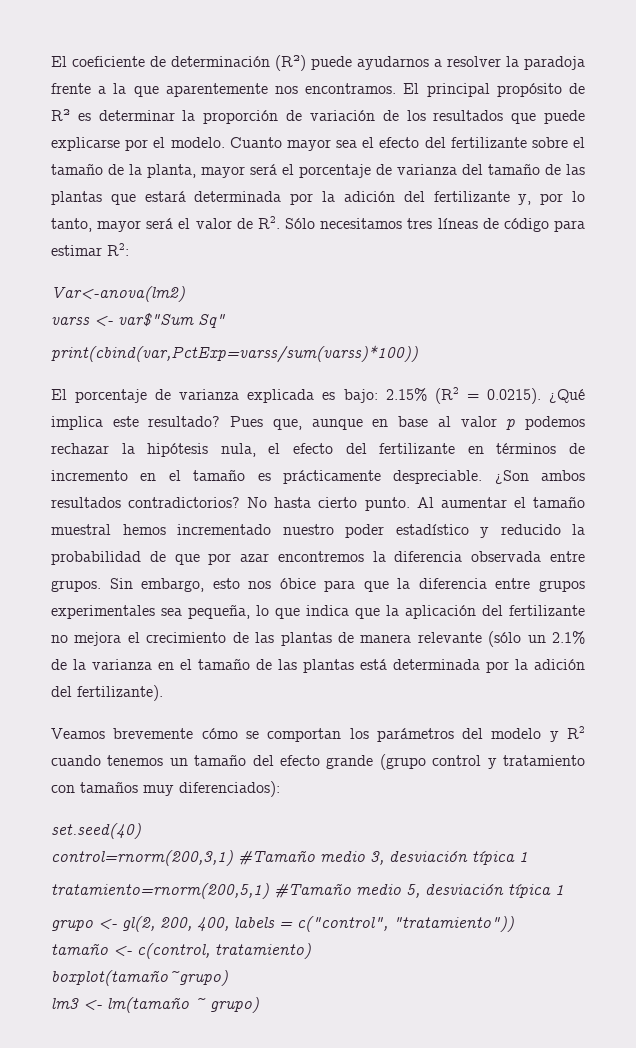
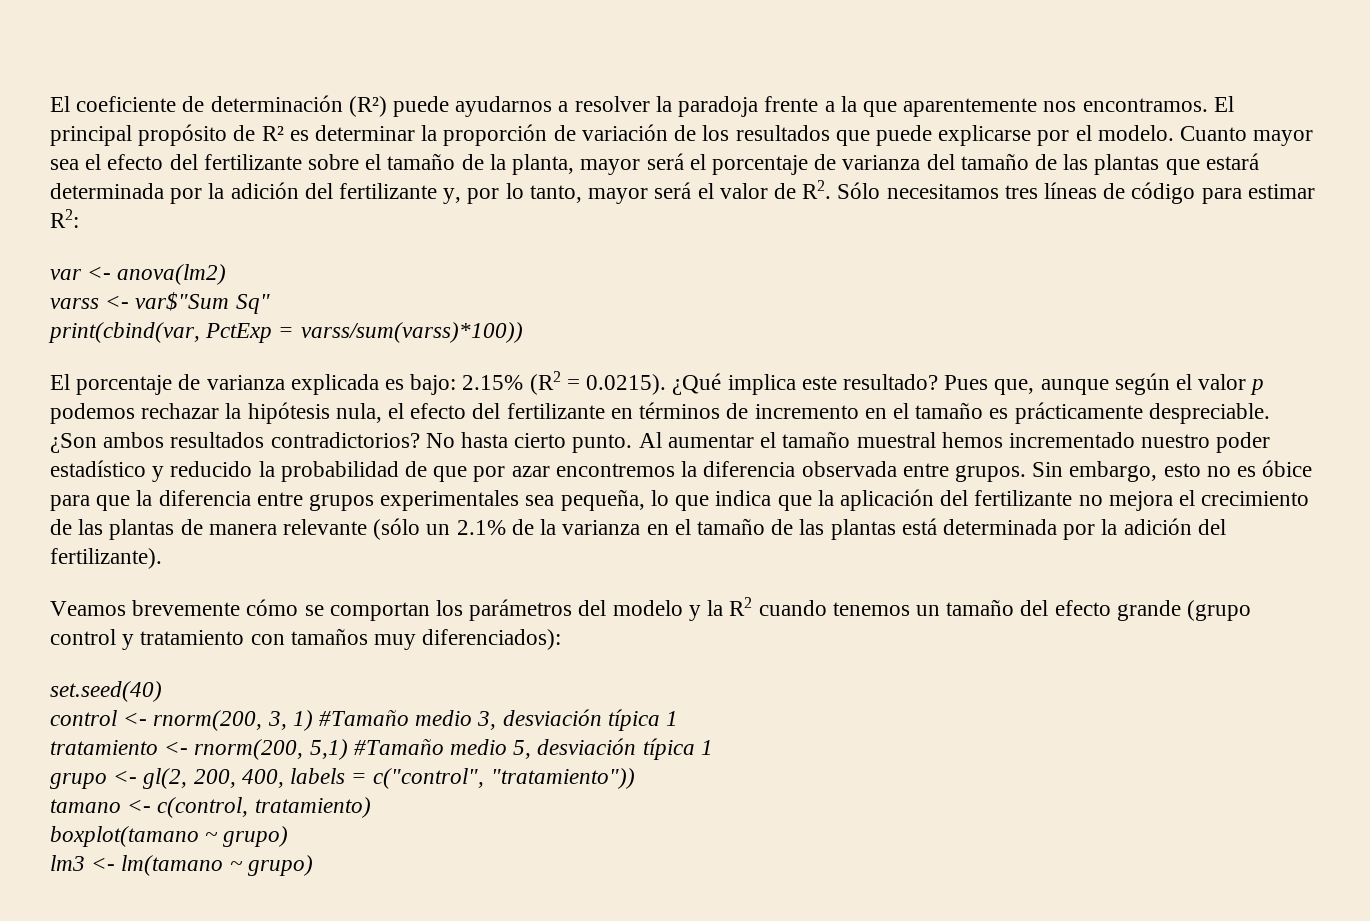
[51,286,185,302] Var<-anova(lm2) -> [50,264,227,285] var <- anova(lm2)
[51,345,418,363] print(cbind(var,PctExp=varss/sum(varss)*100)) -> [48,322,523,343] print(cbind(var, PctExp = varss/sum(varss)*100))
[372,416,451,427] en base al -> [1114,373,1192,395] según el
[248,581,272,589] nos -> [1206,466,1256,477] no es
(559, 736) none -> [707,600,724,616] la
[51,850,233,866] control=rnorm(200,3,1) -> [50,710,313,731] control <- rnorm(200, 3, 1)
[51,883,269,899] tratamiento=rnorm(200,5,1) -> [50,739,348,760] tratamiento <- rnorm(200, 5,1)
[51,944,108,955] tamaño -> [50,799,121,813] tamano
[51,970,228,986] boxplot(tamaño~grupo) -> [50,826,289,847] boxplot(tamano ~ grupo)
[107,997,189,1013] lm(tamaño -> [121,855,224,876] lm(tamano

